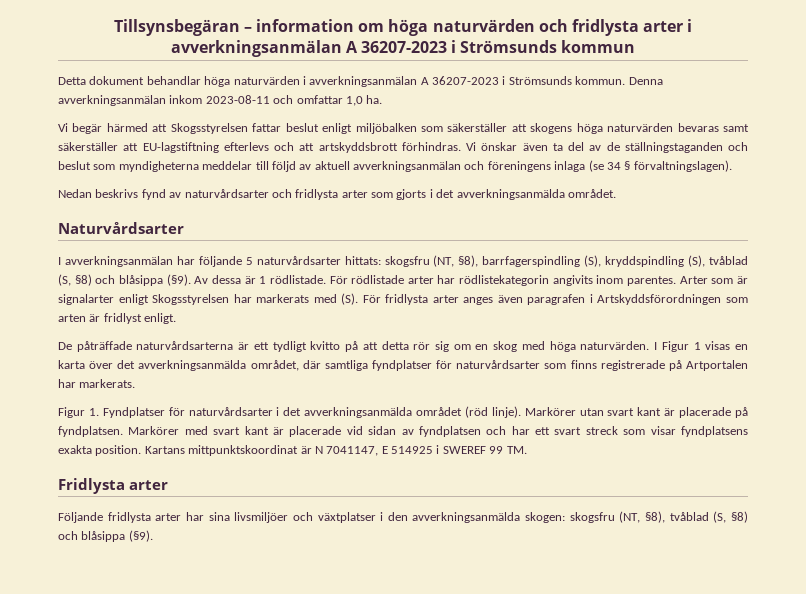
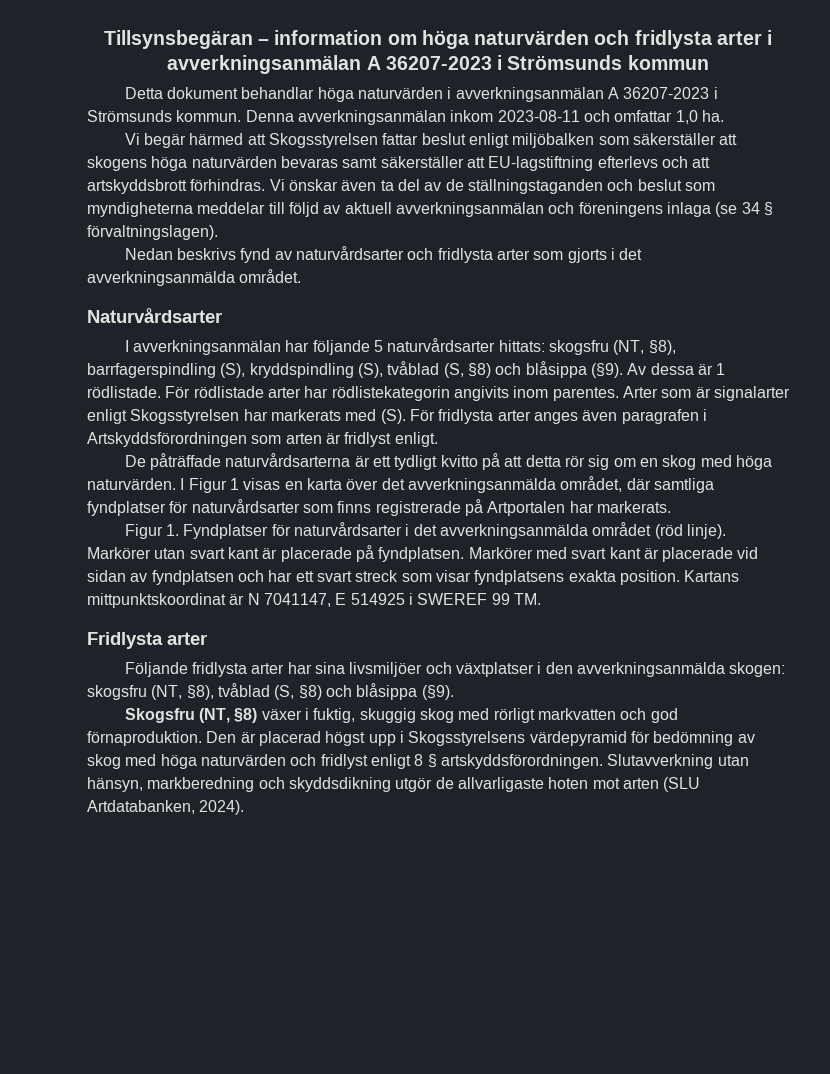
(153, 536) none -> [124,708,678,723] [87,731,755,746] [87,754,749,769] [87,777,701,792] [87,800,245,815] // Skogsfru (NT, §8) växer i fuktig, skuggig skog med rörligt markvatten och god förnaproduktion. Den är placerad högst upp i Skogsstyrelsens värdepyramid för bedömning av skog med höga naturvärden och fridlyst enligt 8 § artskyddsförordningen. Slutavverkning utan hänsyn, markberedning och skyddsdikning utgör de allvarligaste hoten mot arten (SLU Artdatabanken, 2024).

